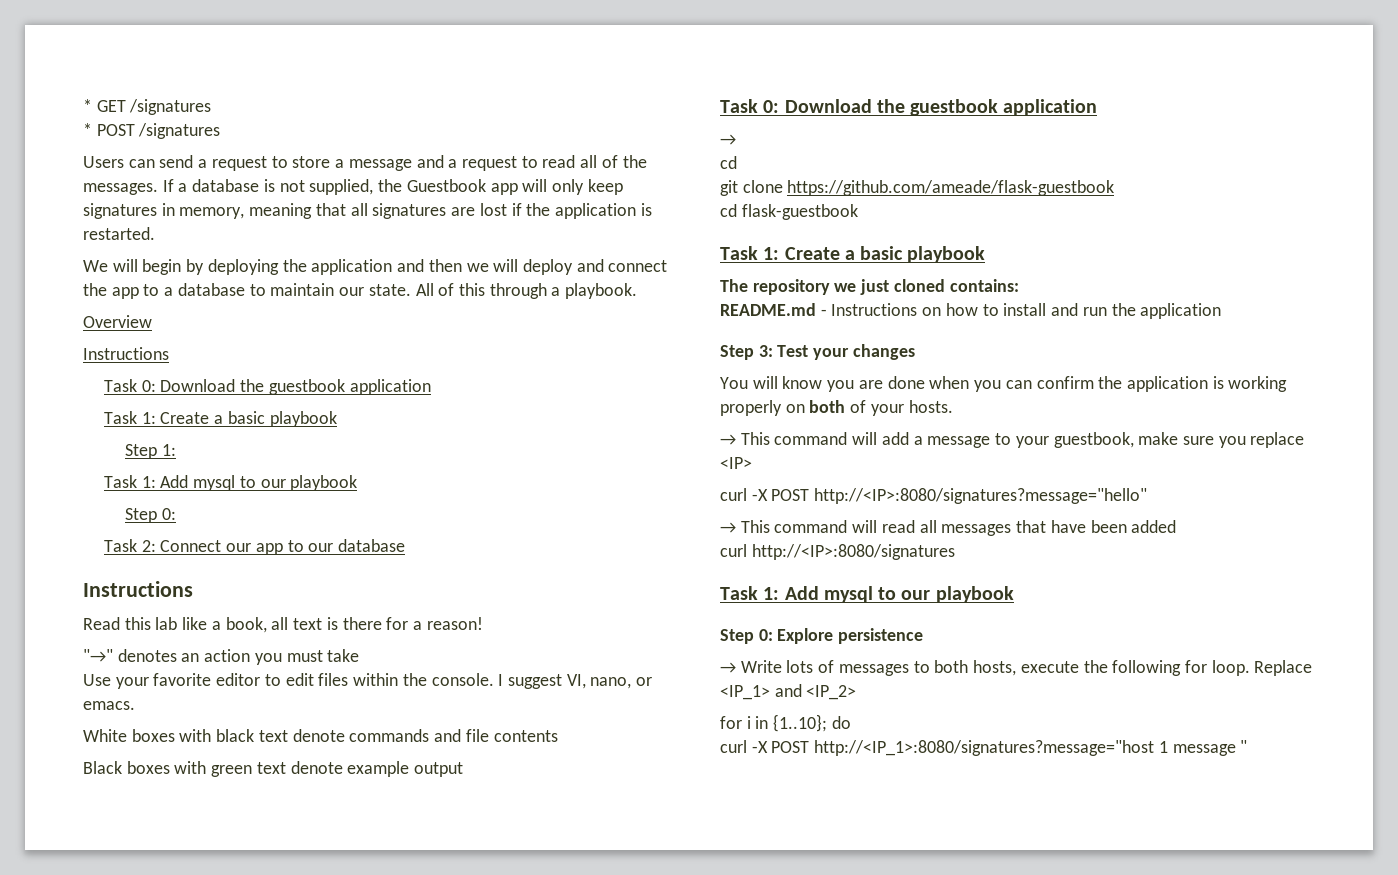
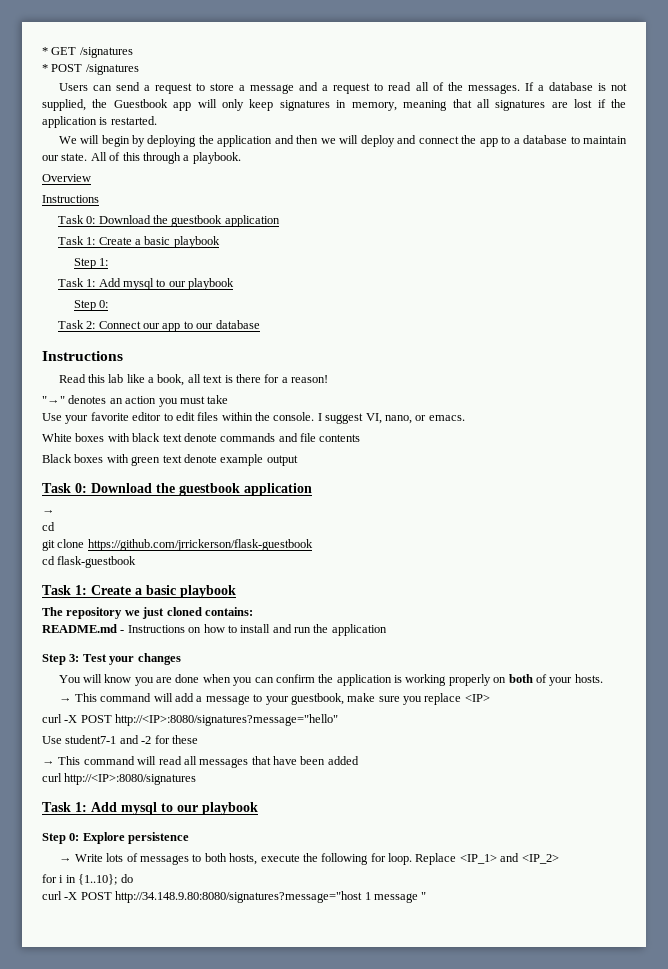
[787,180,1115,196] https://github.com/ameade/flask-guestbook -> [87,539,313,551] https://github.com/jrrickerson/flask-guestbook
(1148, 496) none -> [42,735,198,744] // Use student7-1 and -2 for these
[814,740,1155,756] http://<IP_1>:8080/signatures?message="host -> [115,891,363,903] http://34.148.9.80:8080/signatures?message="host

